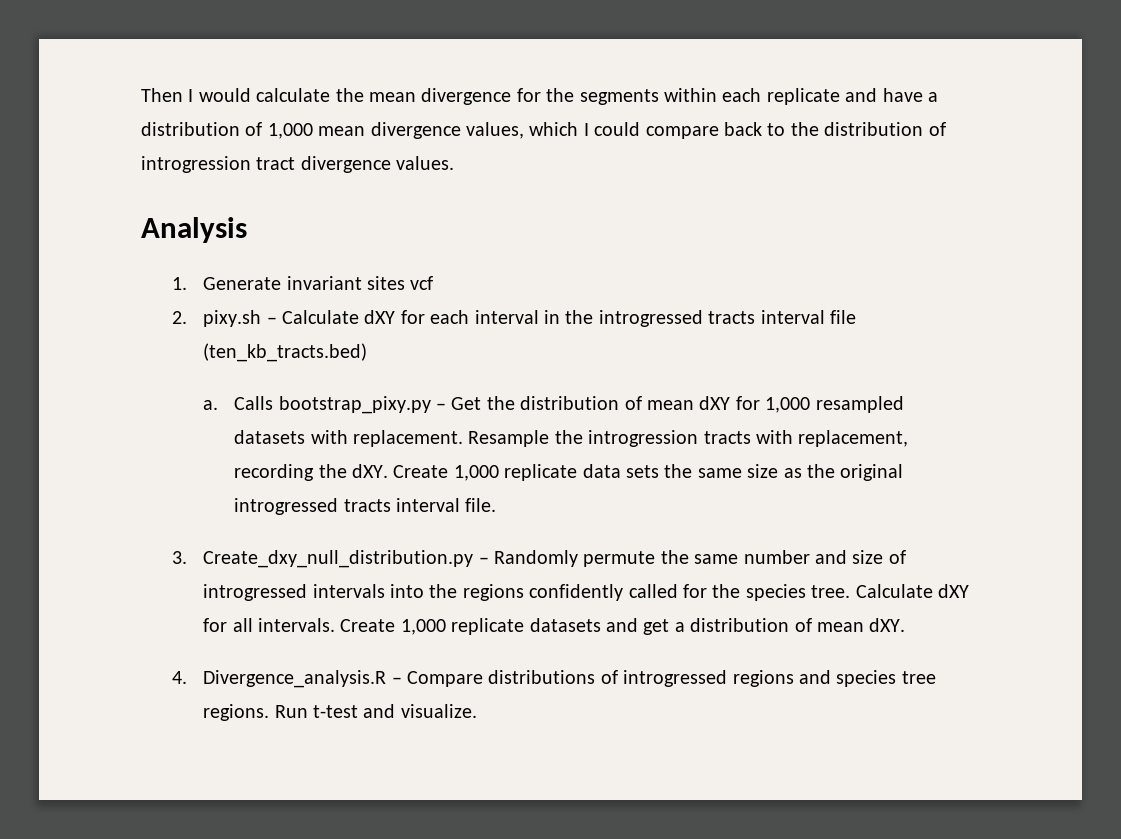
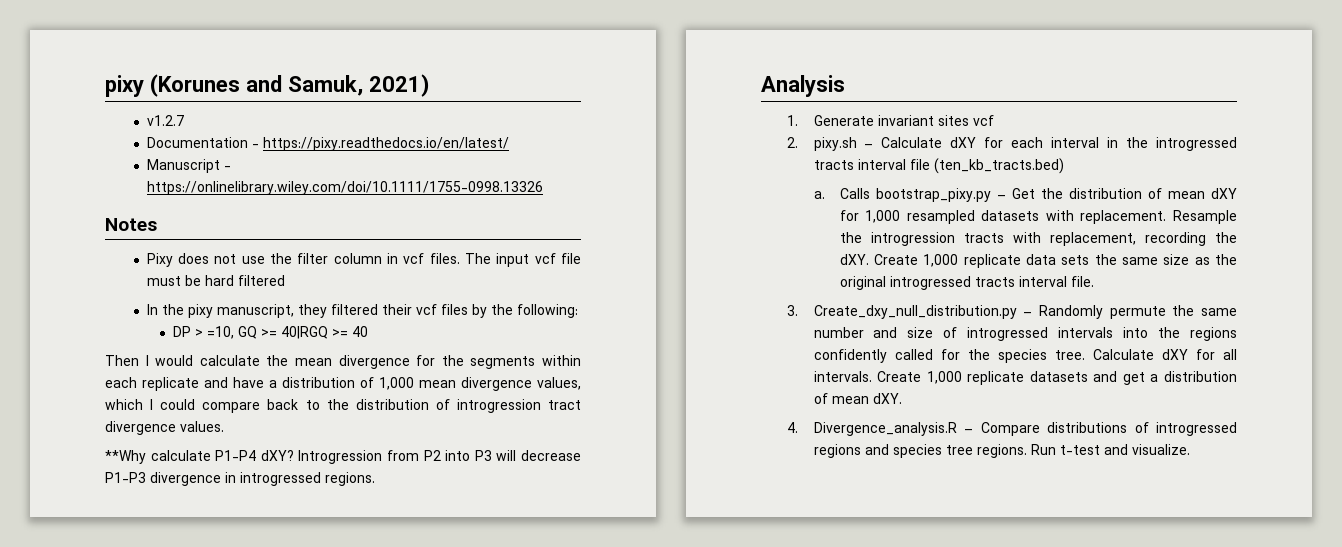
(141, 95) none -> [105,74,430,97] [146,115,184,126] [146,137,509,151] [146,159,231,173] [146,181,543,195] [105,218,157,231] [146,253,581,267] [146,275,285,286] [146,304,578,318] [172,326,368,339] pixy (Korunes and Samuk, 2021) // v1.2.7 // Documentation - https://pixy.readthedocs.io/en/latest/ // Manuscript - https://onlinelibrary.wiley.com/doi/10.1111/1755-0998.13326 // Notes // Pixy does not use the filter column in vcf files. The input vcf file must be hard filtered // In the pixy manuscript, they filtered their vcf files by the following: // DP > =10, GQ >= 40|RGQ >= 40 //
(455, 163) none -> [105,450,582,464] [105,472,375,486] // **Why calculate P1-P4 dXY? Introgression from P2 into P3 will decrease P1-P3 divergence in introgressed regions.

